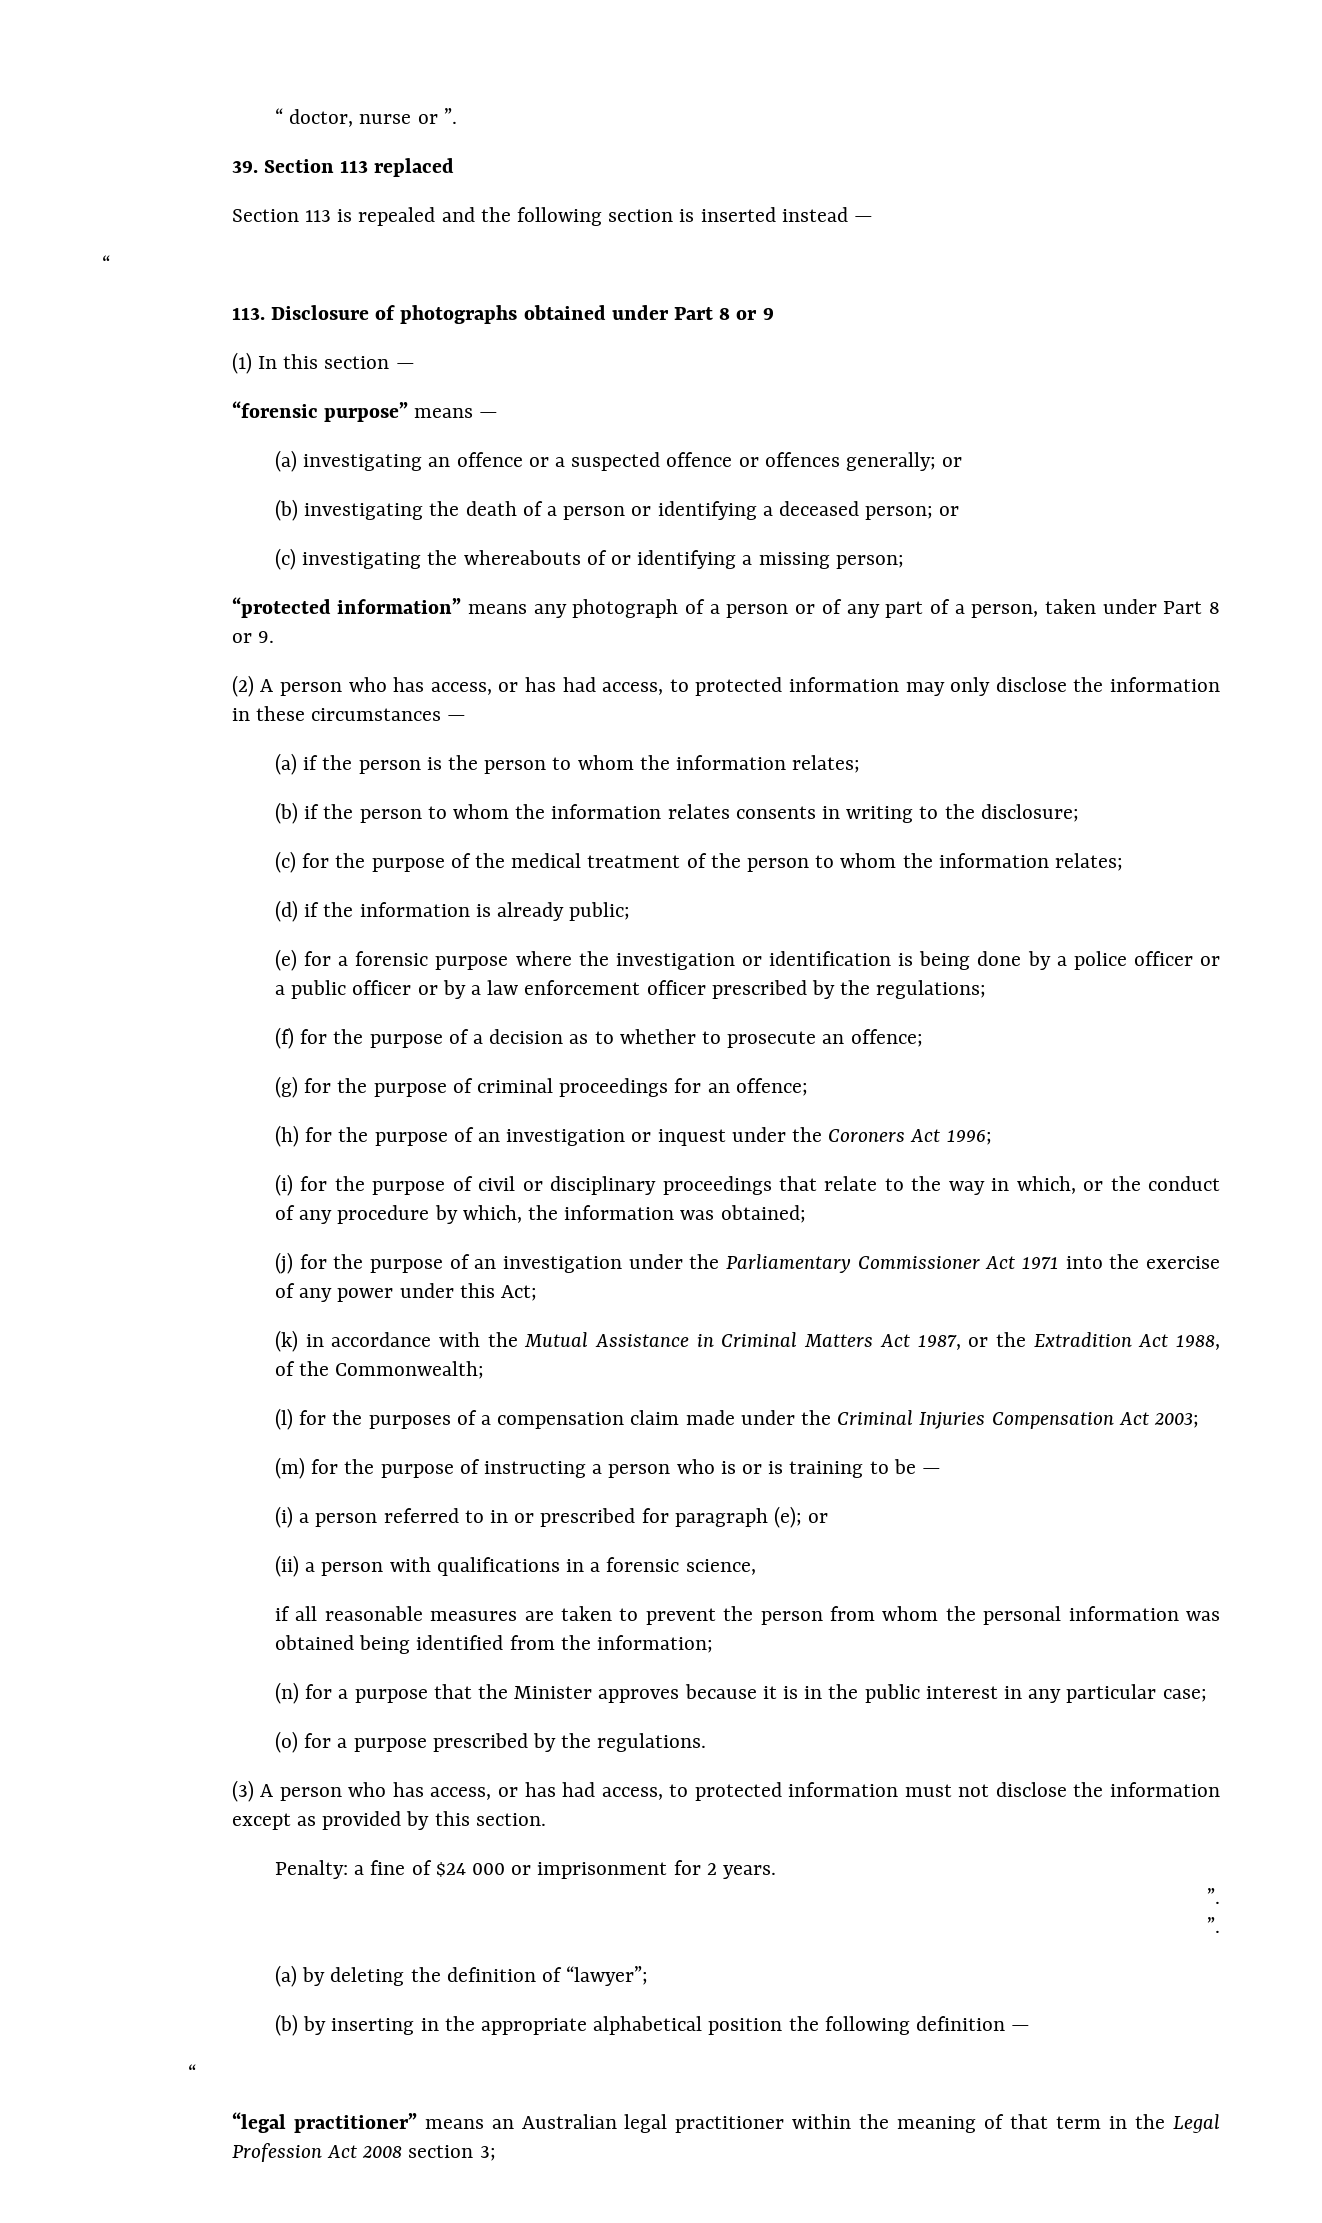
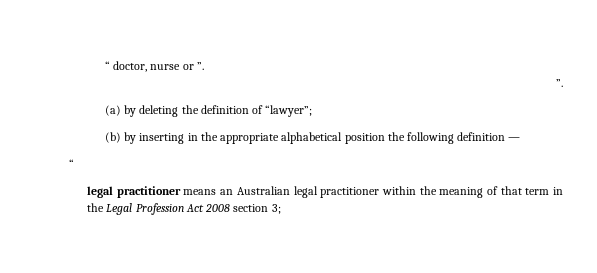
[231,158,455,177] [231,207,873,226] [102,255,110,271] [231,305,774,324] [231,352,415,374] [231,401,499,422] [274,450,963,472] [274,499,960,521] [274,548,904,570] [231,597,1220,618] [231,631,274,643] [231,675,1221,697] [231,706,467,721] [274,753,861,775] [274,802,1079,824] [274,851,1124,873] [274,900,631,922] [274,949,1221,971] [274,980,987,999] [274,1027,923,1049] [274,1076,808,1098] [274,1125,992,1147] [274,1174,1220,1196] [274,1205,806,1224] [274,1252,1220,1274] [274,1283,537,1302] [274,1330,1221,1352] [274,1361,485,1379] [274,1408,1200,1430] [274,1457,942,1479] [274,1506,829,1528] [274,1555,756,1577] [274,1606,1220,1625] [274,1635,713,1654] [274,1682,1207,1704] [274,1731,707,1753] [231,1780,1220,1802] [231,1811,546,1830] [274,1860,777,1879] [1207,1888,1220,1904] // 39. Section 113 replaced // Section 113 is repealed and the following section is inserted instead — // “ // 113. Disclosure of photographs obtained under Part 8 or 9 // (1) In this section — // “forensic purpose” means — // (a) investigating an offence or a suspected offence or offences generally; or // (b) investigating the death of a person or identifying a deceased person; or // (c) investigating the whereabouts of or identifying a missing person; // “protected information” means any photograph of a person or of any part of a person, taken under Part 8 or 9. // (2) A person who has access, or has had access, to protected information may only disclose the information in these circumstances — // (a) if the person is the person to whom the information relates; // (b) if the person to whom the information relates consents in writing to the disclosure; // (c) for the purpose of the medical treatment of the person to whom the information relates; // (d) if the information is already public; // (e) for a forensic purpose where the investigation or identification is being done by a police officer or a public officer or by a law enforcement officer prescribed by the regulations; // (f) for the purpose of a decision as to whether to prosecute an offence; // (g) for the purpose of criminal proceedings for an offence; // (h) for the purpose of an investigation or inquest under the Coroners Act 1996; // (i) for the purpose of civil or disciplinary proceedings that relate to the way in which, or the conduct of any procedure by which, the information was obtained; // (j) for the purpose of an investigation under the Parliamentary Commissioner Act 1971 into the exercise of any power under this Act; // (k) in accordance with the Mutual Assistance in Criminal Matters Act 1987, or the Extradition Act 1988, of the Commonwealth; // (l) for the purposes of a compensation claim made under the Criminal Injuries Compensation Act 2003; // (m) for the purpose of instructing a person who is or is training to be — // (i) a person referred to in or prescribed for paragraph (e); or // (ii) a person with qualifications in a forensic science, // if all reasonable measures are taken to prevent the person from whom the personal information was obtained being identified from the information; // (n) for a purpose that the Minister approves because it is in the public interest in any particular case; // (o) for a purpose prescribed by the regulations. // (3) A person who has access, or has had access, to protected information must not disclose the information except as provided by this section. // Penalty: a fine of $24 000 or imprisonment for 2 years. // ”. -> (204, 66) none
[231,2112,417,2133] “legal practitioner” -> [87,186,181,198] legal practitioner

